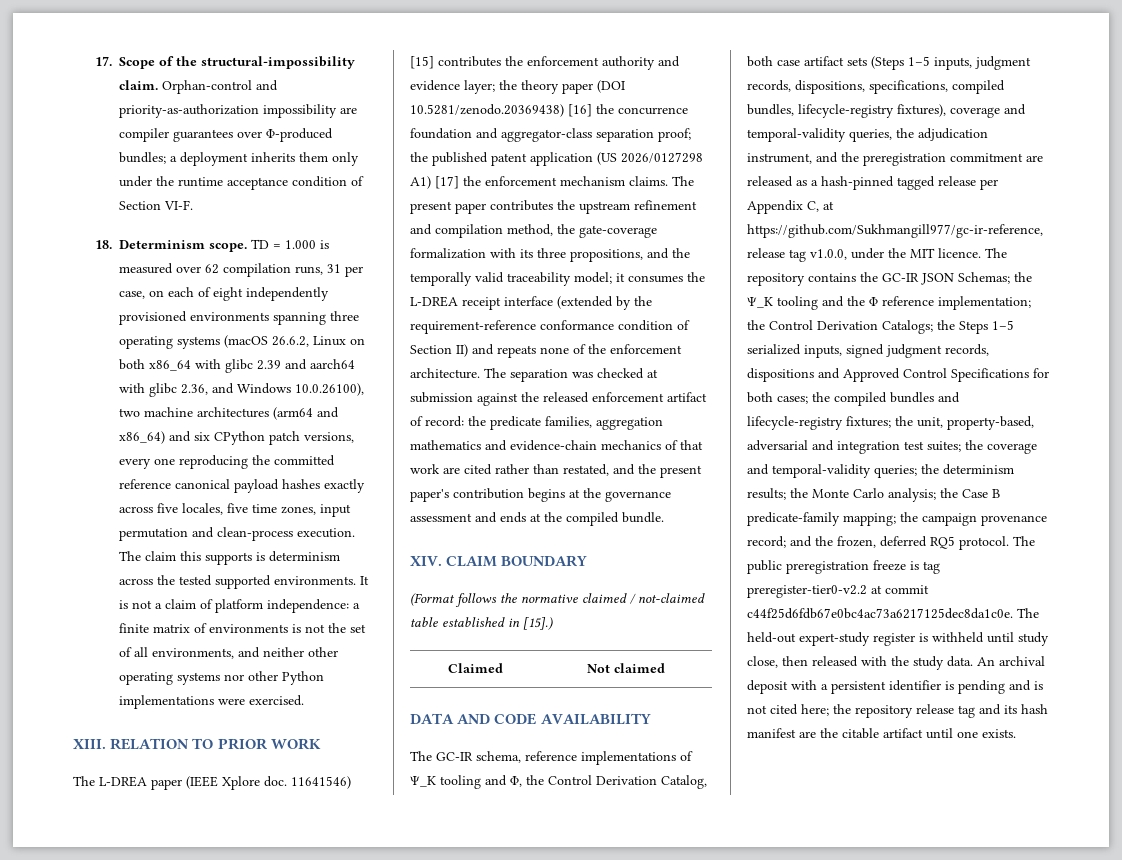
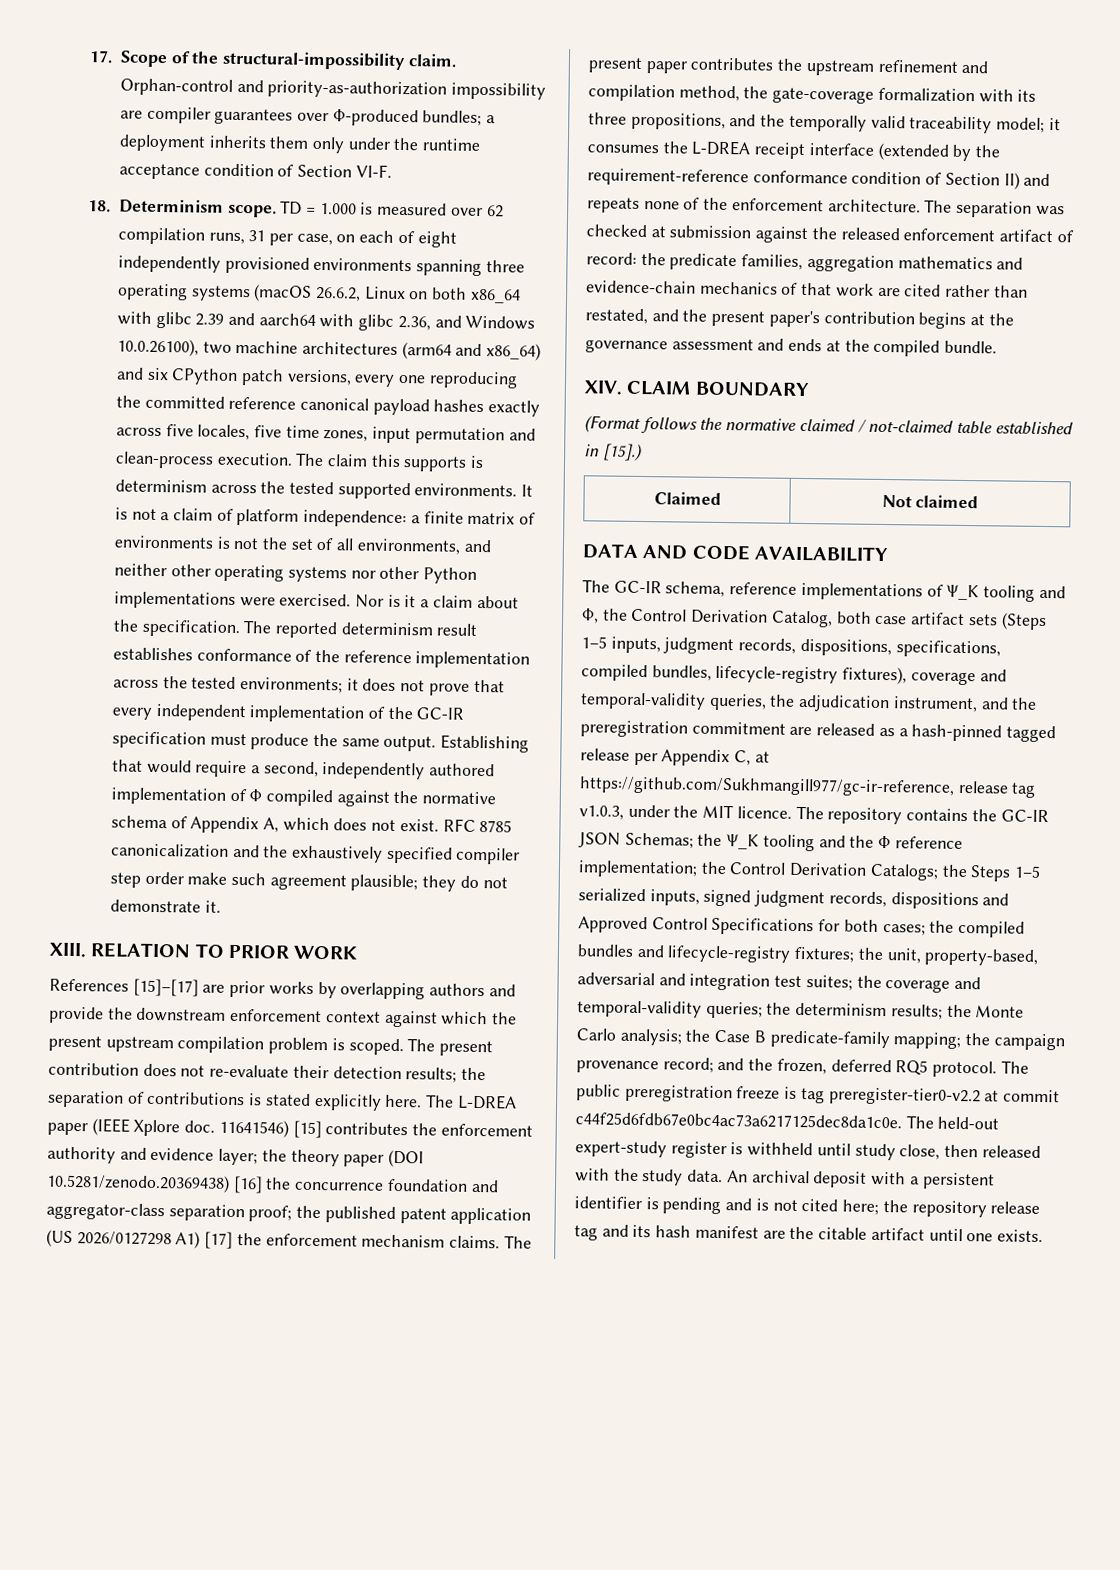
(305, 700) none -> [355,594,519,609] [112,619,478,639] [112,647,531,669] [112,676,505,696] [111,703,465,723] [111,731,530,753] [111,759,496,780] [110,787,497,807] [110,815,513,834] [110,843,521,865] [109,871,508,892] [109,899,221,913] Nor is it a claim about the specification. The reported determinism result establishes conformance of the reference implementation across the tested environments; it does not prove that every independent implementation of the GC-IR specification must produce the same output. Establishing that would require a second, independently authored implementation of Φ compiled against the normative schema of Appendix A, which does not exist. RFC 8785 canonicalization and the exhaustively specified compiler step order make such agreement plausible; they do not demonstrate it.
(321, 744) none -> [49,978,516,1000] [49,1006,518,1028] [48,1035,494,1057] [48,1062,487,1083] [47,1090,423,1111] References [15]–[17] are prior works by overlapping authors and provide the downstream enforcement context against which the present upstream compilation problem is scoped. The present contribution does not re-evaluate their detection results; the separation of contributions is stated explicitly here.
[810,249,847,260] v1.0.0, -> [579,805,624,820] v1.0.3,

